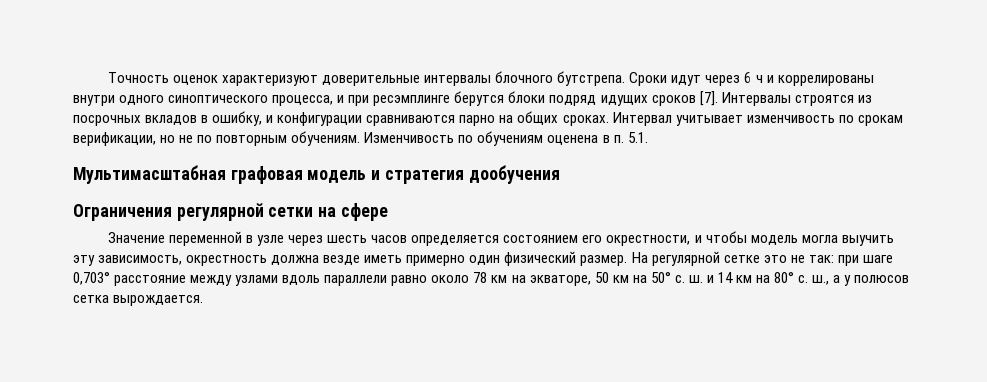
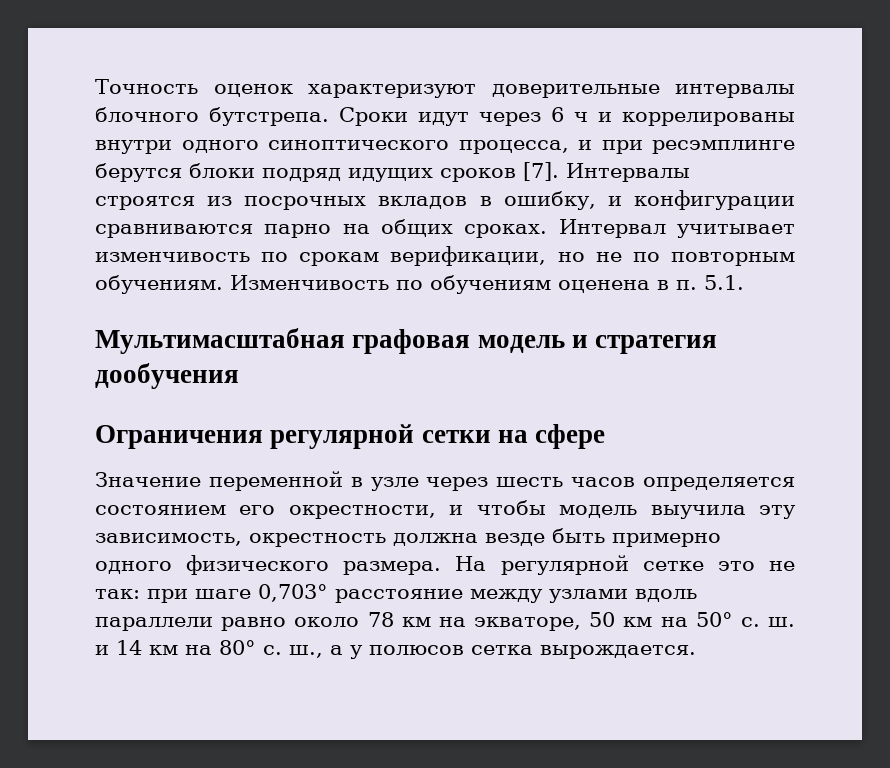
[801,235,894,246] могла выучить -> [650,505,746,519] выучила
[364,251,628,266] иметь примерно один физический размер. -> [552,528,721,547] [95,555,442,575] быть примерно одного физического размера.

